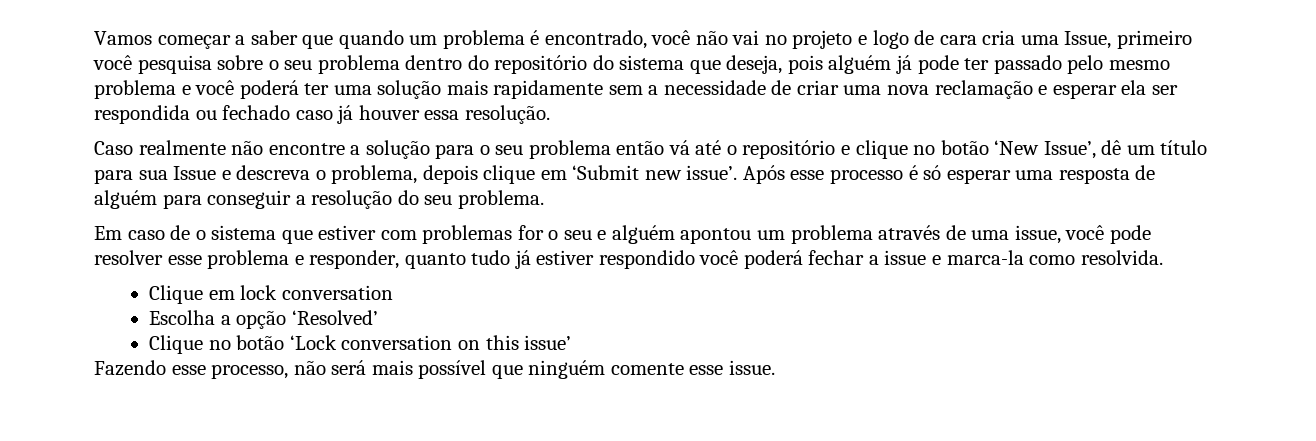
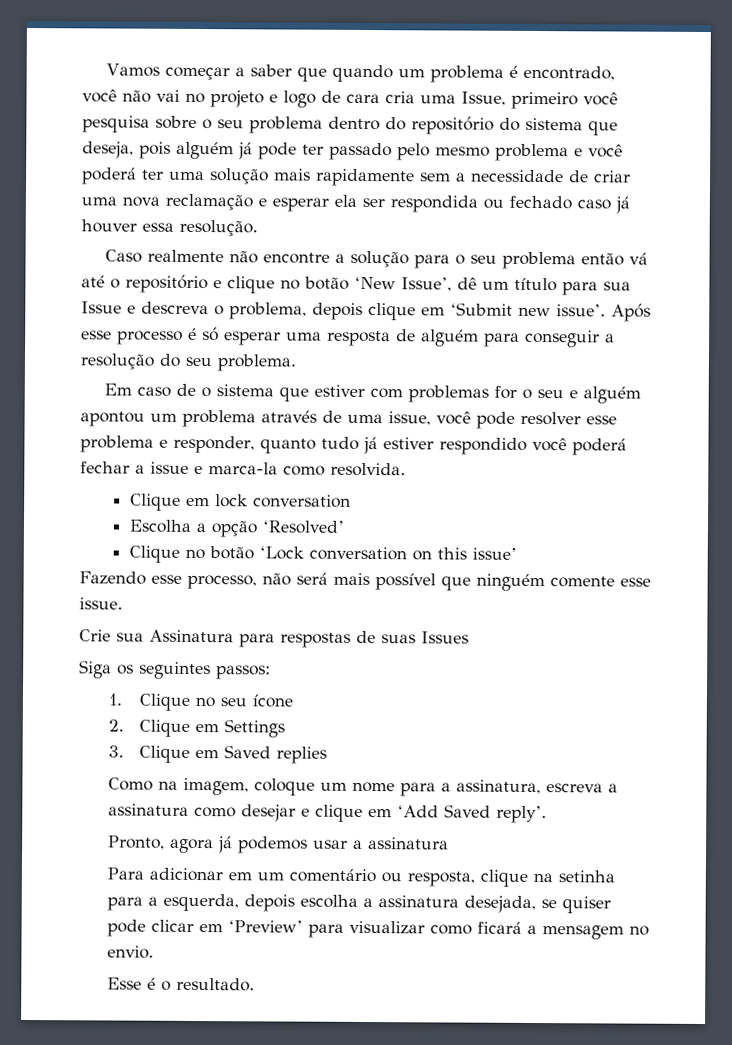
(775, 367) none -> [79,629,469,648] [79,660,271,680] [108,693,293,711] [108,719,285,738] [108,745,327,764] [108,777,619,797] [108,803,548,824] [108,835,450,854] [107,867,616,887] [107,893,612,914] [107,919,650,940] [107,945,155,959] [107,977,256,992] // Crie sua Assinatura para respostas de suas Issues // Siga os seguintes passos: // 1. Clique no seu ícone // 2. Clique em Settings // 3. Clique em Saved replies // Como na imagem, coloque um nome para a assinatura, escreva a assinatura como desejar e clique em ‘Add Saved reply’. // Pronto, agora já podemos usar a assinatura // Para adicionar em um comentário ou resposta, clique na setinha para a esquerda, depois escolha a assinatura desejada, se quiser pode clicar em ‘Preview’ para visualizar como ficará a mensagem no envio. // Esse é o resultado.

